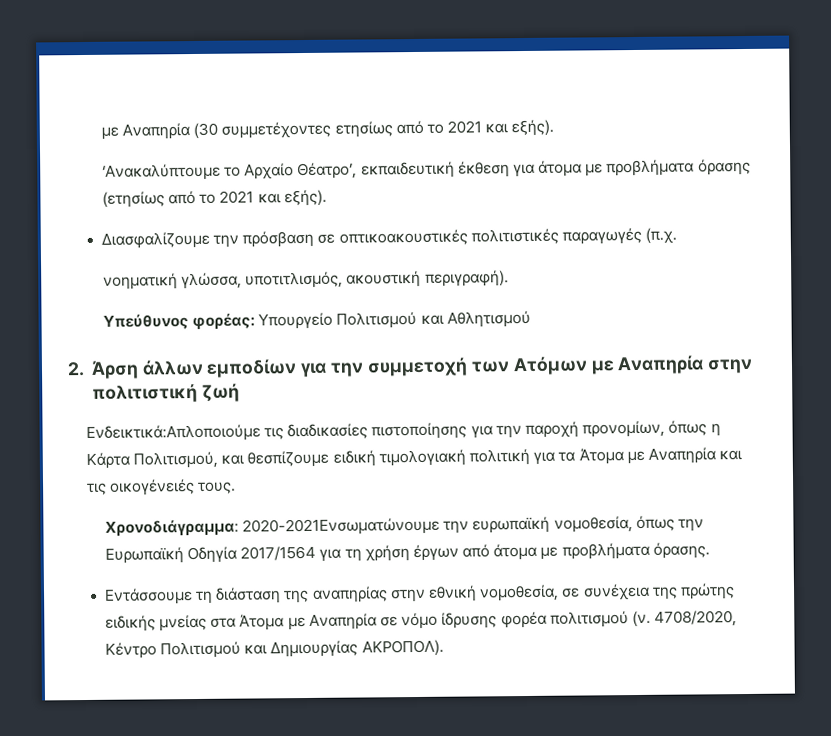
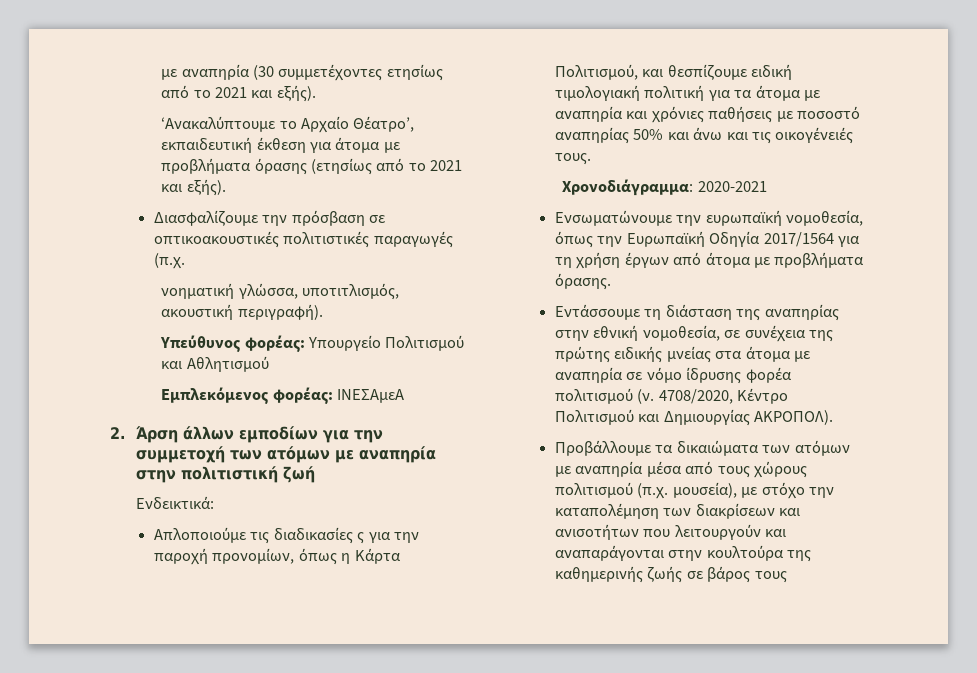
[100,123,190,140] µε Αναπηρία -> [161,64,249,80] µε αναπηρία
(531, 319) none -> [161,387,404,404] // Εμπλεκόμενος φορέας: ΙΝΕΣΑμεΑ
[512,355,705,376] Ατόµων µε Αναπηρία -> [266,446,436,463] ατόµων µε αναπηρία
[85,424,261,442] Ενδεικτικά:Απλοποιούµε -> [135,496,214,509] [153,527,247,543] Ενδεικτικά: // Απλοποιούµε
[371,422,468,440] πιστοποίησης -> [357,532,365,544] ς
[578,447,716,465] Άτοµα µε Αναπηρία -> [755,85,821,101] [554,106,860,123] [554,127,723,144] άτοµα µε αναπηρία και χρόνιες παθήσεις με ποσοστό αναπηρίας 50% και άνω
[241,517,440,536] 2020-2021Ενσωµατώνουµε -> [697,181,767,192] [554,210,673,226] 2020-2021 // Ενσωµατώνουµε
[239,613,377,631] Άτοµα µε Αναπηρία -> [745,346,811,362] [554,367,622,383] άτοµα µε αναπηρία
(444, 648) none -> [554,440,850,456] [554,461,807,478] [554,482,834,499] [554,503,801,519] [554,524,787,541] [554,545,812,562] [554,566,787,583] // Προβάλλουμε τα δικαιώματα των ατόμων με αναπηρία μέσα από τους χώρους πολιτισμού (π.χ. μουσεία), με στόχο την καταπολέμηση των διακρίσεων και ανισοτήτων που λειτουργούν και αναπαράγονται στην κουλτούρα της καθημερινής ζωής σε βάρος τους

